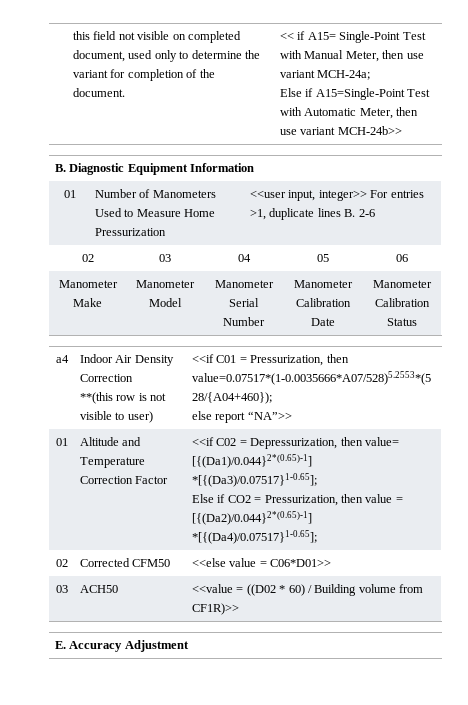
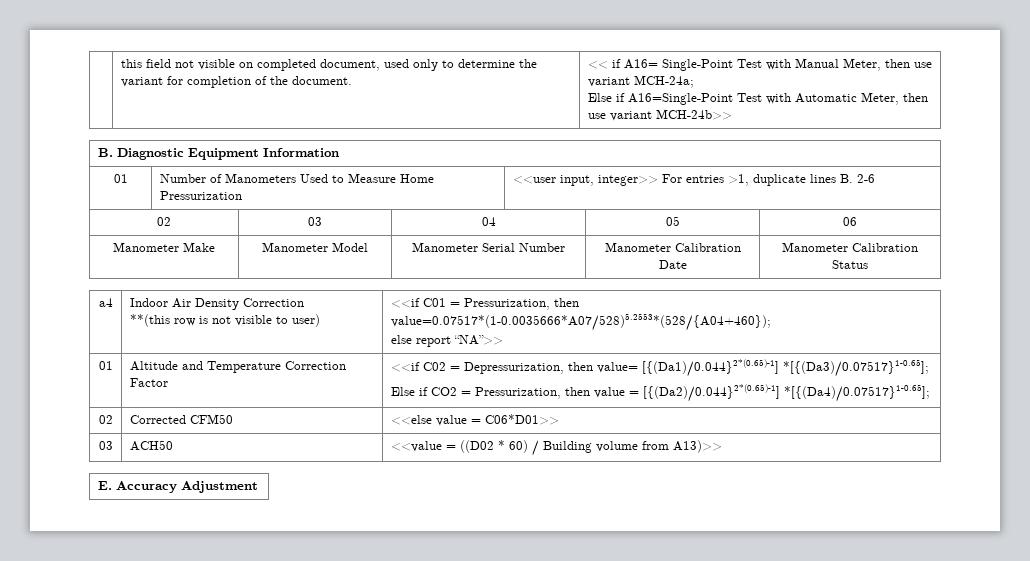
[307,32,336,40] A15= -> [623,59,658,69] A16=
[315,88,405,100] A15=Single-Point -> [627,93,733,105] A16=Single-Point
[192,603,240,615] CF1R)>> -> [672,440,722,453] A13)>>

